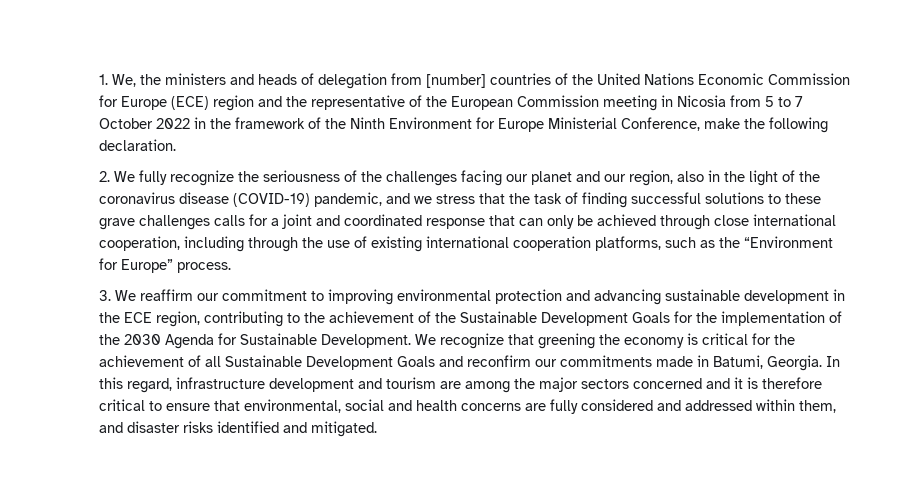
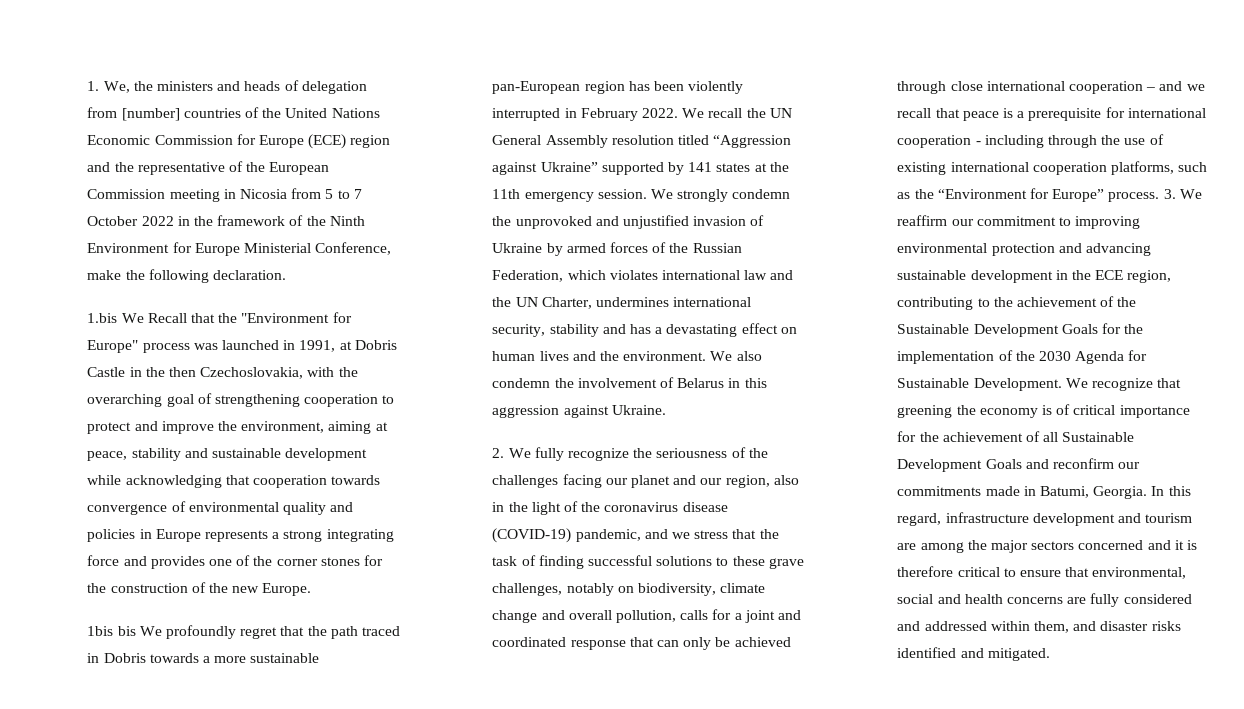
(177, 145) none -> [87,312,352,323] [87,340,397,353] [87,367,358,379] [87,393,395,407] [87,421,388,434] [87,448,368,461] [87,475,381,488] [87,501,354,515] [87,529,394,542] [87,555,383,569] [87,582,312,596] [87,625,400,639] [87,653,320,663] [492,81,744,94] [492,108,792,121] [492,135,792,148] [492,162,789,175] [492,189,791,202] [492,215,765,229] [492,242,742,256] [492,270,794,282] [492,297,752,309] [492,323,797,337] [492,351,762,361] [492,377,767,388] [492,405,666,418] // 1.bis We Recall that the "Environment for Europe" process was launched in 1991, at Dobris Castle in the then Czechoslovakia, with the overarching goal of strengthening cooperation to protect and improve the environment, aiming at peace, stability and sustainable development while acknowledging that cooperation towards convergence of environmental quality and policies in Europe represents a strong integrating force and provides one of the corner stones for the construction of the new Europe. // 1bis bis We profoundly regret that the path traced in Dobris towards a more sustainable pan-European region has been violently interrupted in February 2022. We recall the UN General Assembly resolution titled “Aggression against Ukraine” supported by 141 states at the 11th emergency session. We strongly condemn the unprovoked and unjustified invasion of Ukraine by armed forces of the Russian Federation, which violates international law and the UN Charter, undermines international security, stability and has a devastating effect on human lives and the environment. We also condemn the involvement of Belarus in this aggression against Ukraine.
[139,215,211,230] challenges -> [492,583,766,596] [492,610,677,623] challenges, notably on biodiversity, climate change and overall pollution,
[99,236,181,251] cooperation, -> [1069,81,1205,94] [897,107,1206,121] [897,135,981,148] cooperation – and we recall that peace is a prerequisite for international cooperation -
(232, 267) // -> (1160, 197) none
[702,333,749,345] critical -> [1056,404,1190,418] of critical importance

